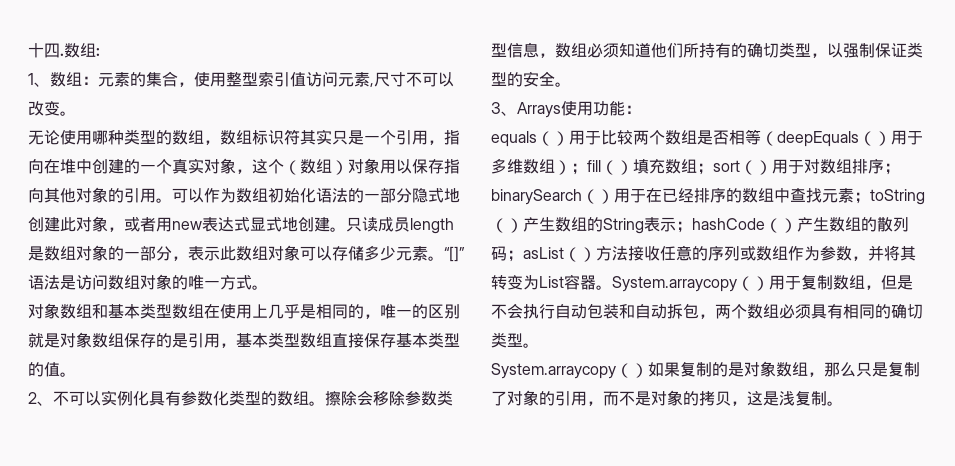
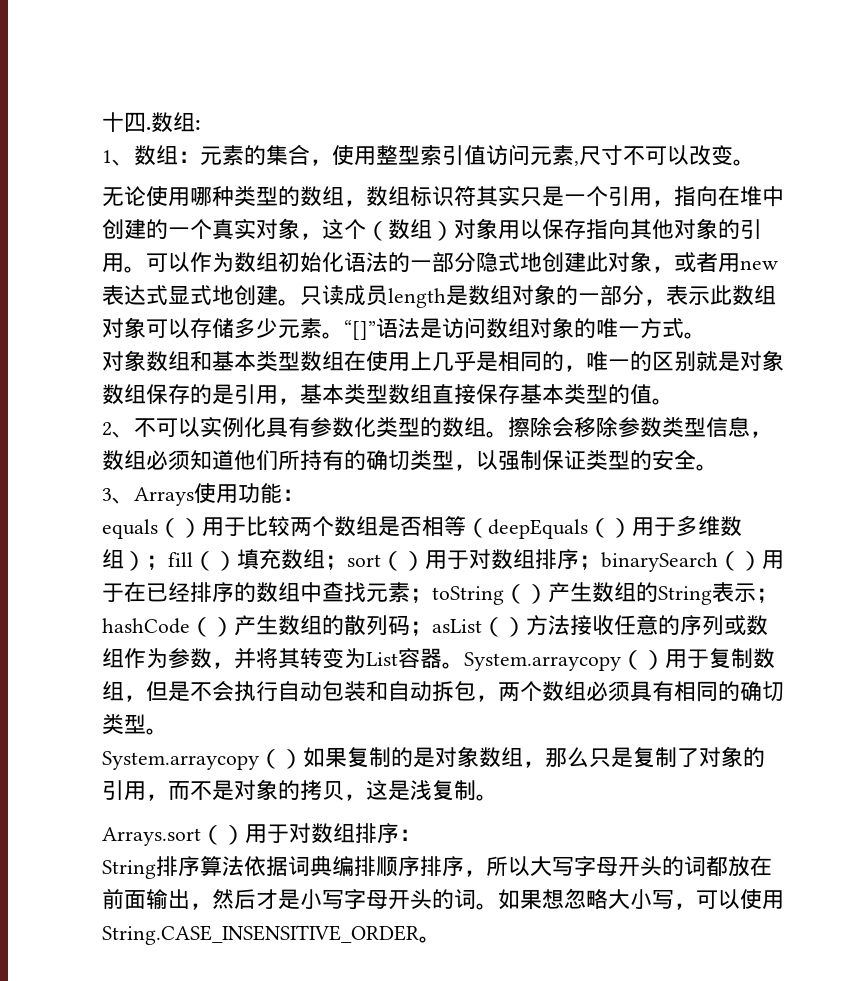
(843, 403) none -> [102,823,421,846] [102,856,772,879] [102,888,784,910] [102,925,441,945] // Arrays.sort（）用于对数组排序： // String排序算法依据词典编排顺序排序，所以大写字母开头的词都放在前面输出，然后才是小写字母开头的词。如果想忽略大小写，可以使用String.CASE_INSENSITIVE_ORDER。

